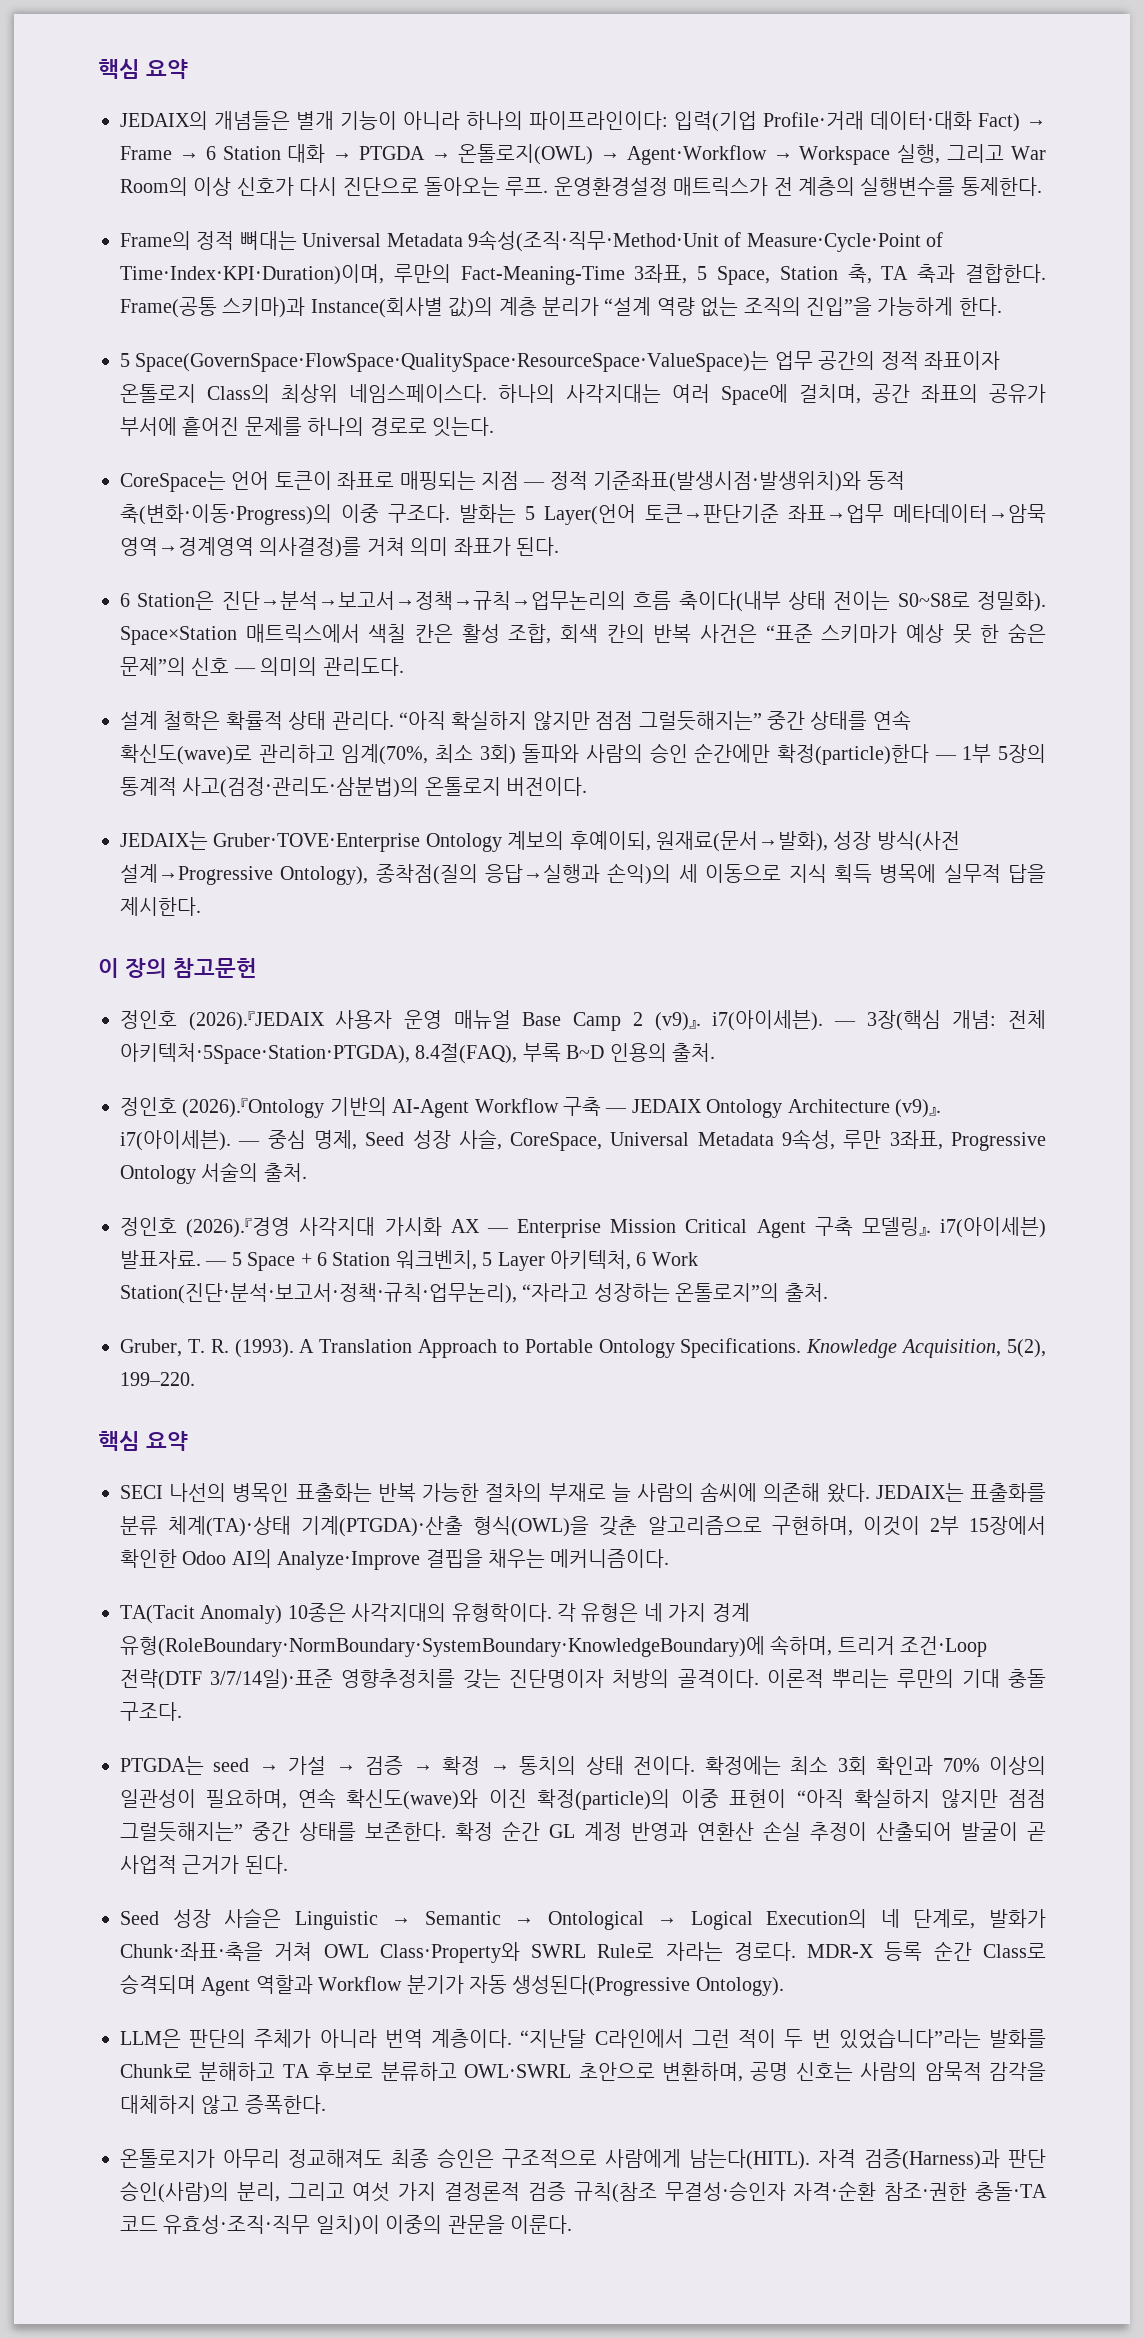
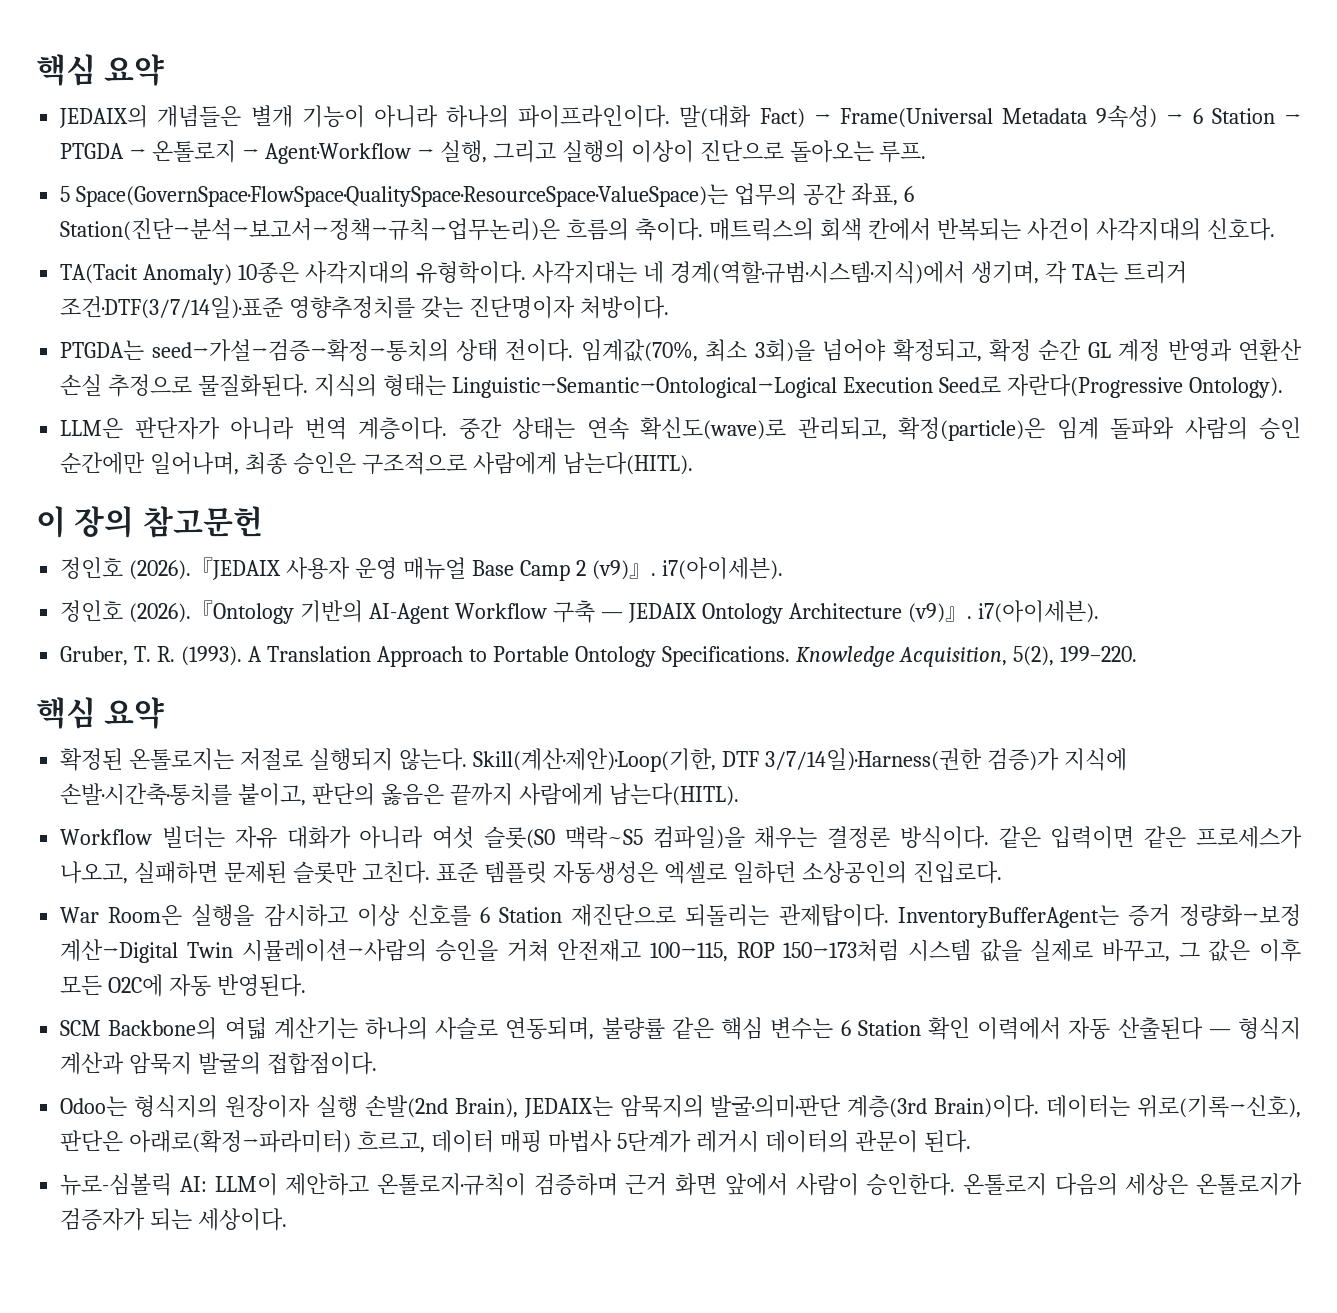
[529,111,1046,132] [120,146,172,160] 파이프라인이다: 입력(기업 Profile·거래 데이터·대화 Fact) → Frame -> [518,105,1158,128] 파이프라인이다. 말(대화 Fact) → Frame(Universal Metadata 9속성)
[287,144,326,163] 대화 -> (1275, 116) none
[457,144,593,165] 온톨로지(OWL) -> [152,140,237,163] 온톨로지
[799,146,891,165] Workspace -> (434, 153) none
[1011,146,1046,160] [120,177,1042,196] [120,230,944,252] [120,264,1046,285] [120,297,1002,318] [120,351,1000,372] [120,384,1046,405] [120,417,494,437] [120,471,905,492] [120,504,1046,525] [120,537,559,558] [120,591,1046,612] [120,623,1046,645] [120,657,404,676] [120,710,911,731] [120,743,1046,765] [120,777,588,798] [120,831,960,852] [120,863,1046,885] [120,897,201,916] War Room의 이상 신호가 다시 진단으로 돌아오는 루프. 운영환경설정 매트릭스가 전 계층의 실행변수를 통제한다. // Frame의 정적 뼈대는 Universal Metadata 9속성(조직·직무·Method·Unit of Measure·Cycle·Point of Time·Index·KPI·Duration)이며, 루만의 Fact-Meaning-Time 3좌표, 5 Space, Station 축, TA 축과 결합한다. Frame(공통 스키마)과 Instance(회사별 값)의 계층 분리가 “설계 역량 없는 조직의 진입”을 가능하게 한다. // 5 Space(GovernSpace·FlowSpace·QualitySpace·ResourceSpace·ValueSpace)는 업무 공간의 정적 좌표이자 온톨로지 Class의 최상위 네임스페이스다. 하나의 사각지대는 여러 Space에 걸치며, 공간 좌표의 공유가 부서에 흩어진 문제를 하나의 경로로 잇는다. // CoreSpace는 언어 토큰이 좌표로 매핑되는 지점 — 정적 기준좌표(발생시점·발생위치)와 동적 축(변화·이동·Progress)의 이중 구조다. 발화는 5 Layer(언어 토큰→판단기준 좌표→업무 메타데이터→암묵 영역→경계영역 의사결정)를 거쳐 의미 좌표가 된다. // 6 Station은 진단→분석→보고서→정책→규칙→업무논리의 흐름 축이다(내부 상태 전이는 S0~S8로 정밀화). Space×Station 매트릭스에서 색칠 칸은 활성 조합, 회색 칸의 반복 사건은 “표준 스키마가 예상 못 한 숨은 문제”의 신호 — 의미의 관리도다. // 설계 철학은 확률적 상태 관리다. “아직 확실하지 않지만 점점 그럴듯해지는” 중간 상태를 연속 확신도(wave)로 관리하고 임계(70%, 최소 3회) 돌파와 사람의 승인 순간에만 확정(particle)한다 — 1부 5장의 통계적 사고(검정·관리도·삼분법)의 온톨로지 버전이다. // JEDAIX는 Gruber·TOVE·Enterprise Ontology 계보의 후예이되, 원재료(문서→발화), 성장 방식(사전 설계→Progressive Ontology), 종착점(질의 응답→실행과 손익)의 세 이동으로 지식 획득 병목에 실무적 답을 제시한다. -> [561,140,927,163] [60,183,914,207] [60,218,1275,241] [60,261,1187,285] [60,296,669,319] [60,339,1302,362] [60,374,1283,398] [60,417,1301,441] [60,452,693,475] 실행의 이상이 진단으로 돌아오는 루프. // 5 Space(GovernSpace·FlowSpace·QualitySpace·ResourceSpace·ValueSpace)는 업무의 공간 좌표, 6 Station(진단→분석→보고서→정책→규칙→업무논리)은 흐름의 축이다. 매트릭스의 회색 칸에서 반복되는 사건이 사각지대의 신호다. // TA(Tacit Anomaly) 10종은 사각지대의 유형학이다. 사각지대는 네 경계(역할·규범·시스템·지식)에서 생기며, 각 TA는 트리거 조건·DTF(3/7/14일)·표준 영향추정치를 갖는 진단명이자 처방이다. // PTGDA는 seed→가설→검증→확정→통치의 상태 전이다. 임계값(70%, 최소 3회)을 넘어야 확정되고, 확정 순간 GL 계정 반영과 연환산 손실 추정으로 물질화된다. 지식의 형태는 Linguistic→Semantic→Ontological→Logical Execution Seed로 자란다(Progressive Ontology). // LLM은 판단자가 아니라 번역 계층이다. 중간 상태는 연속 확신도(wave)로 관리되고, 확정(particle)은 임계 돌파와 사람의 승인 순간에만 일어나며, 최종 승인은 구조적으로 사람에게 남는다(HITL).
[833,1010,1047,1031] [120,1043,715,1064] — 3장(핵심 개념: 전체 아키텍처·5Space·Station·PTGDA), 8.4절(FAQ), 부록 B~D 인용의 출처. -> (783, 568) none
[238,1129,1046,1151] [120,1162,307,1184] [120,1217,1046,1238] [120,1250,698,1271] [120,1283,828,1304] — 중심 명제, Seed 성장 사슬, CoreSpace, Universal Metadata 9속성, 루만 3좌표, Progressive Ontology 서술의 출처. // 정인호 (2026).『경영 사각지대 가시화 AX — Enterprise Mission Critical Agent 구축 모델링』. i7(아이세븐) 발표자료. — 5 Space + 6 Station 워크벤치, 5 Layer 아키텍처, 6 Work Station(진단·분석·보고서·정책·규칙·업무논리), “자라고 성장하는 온톨로지”의 출처. -> (1099, 611) none
[120,1482,1046,1503] [120,1516,1046,1537] [120,1549,670,1570] [120,1603,750,1624] [120,1635,988,1657] [120,1669,1047,1690] [120,1702,182,1721] [120,1756,1047,1775] [120,1788,1047,1810] [120,1821,1046,1842] [120,1855,288,1874] [120,1908,1046,1930] [120,1941,1046,1963] [120,1974,784,1996] [120,2028,1047,2049] [120,2062,1046,2082] [120,2095,326,2114] [120,2148,1046,2170] [120,2181,1048,2203] [120,2215,572,2236] SECI 나선의 병목인 표출화는 반복 가능한 절차의 부재로 늘 사람의 솜씨에 의존해 왔다. JEDAIX는 표출화를 분류 체계(TA)·상태 기계(PTGDA)·산출 형식(OWL)을 갖춘 알고리즘으로 구현하며, 이것이 2부 15장에서 확인한 Odoo AI의 Analyze·Improve 결핍을 채우는 메커니즘이다. // TA(Tacit Anomaly) 10종은 사각지대의 유형학이다. 각 유형은 네 가지 경계 유형(RoleBoundary·NormBoundary·SystemBoundary·KnowledgeBoundary)에 속하며, 트리거 조건·Loop 전략(DTF 3/7/14일)·표준 영향추정치를 갖는 진단명이자 처방의 골격이다. 이론적 뿌리는 루만의 기대 충돌 구조다. // PTGDA는 seed → 가설 → 검증 → 확정 → 통치의 상태 전이다. 확정에는 최소 3회 확인과 70% 이상의 일관성이 필요하며, 연속 확신도(wave)와 이진 확정(particle)의 이중 표현이 “아직 확실하지 않지만 점점 그럴듯해지는” 중간 상태를 보존한다. 확정 순간 GL 계정 반영과 연환산 손실 추정이 산출되어 발굴이 곧 사업적 근거가 된다. // Seed 성장 사슬은 Linguistic → Semantic → Ontological → Logical Execution의 네 단계로, 발화가 Chunk·좌표·축을 거쳐 OWL Class·Property와 SWRL Rule로 자라는 경로다. MDR-X 등록 순간 Class로 승격되며 Agent 역할과 Workflow 분기가 자동 생성된다(Progressive Ontology). // LLM은 판단의 주체가 아니라 번역 계층이다. “지난달 C라인에서 그런 적이 두 번 있었습니다”라는 발화를 Chunk로 분해하고 TA 후보로 분류하고 OWL·SWRL 초안으로 변환하며, 공명 신호는 사람의 암묵적 감각을 대체하지 않고 증폭한다. // 온톨로지가 아무리 정교해져도 최종 승인은 구조적으로 사람에게 남는다(HITL). 자격 검증(Harness)과 판단 승인(사람)의 분리, 그리고 여섯 가지 결정론적 검증 규칙(참조 무결성·승인자 자격·순환 참조·권한 충돌·TA 코드 유효성·조직·직무 일치)이 이중의 관문을 이룬다. -> [60,748,1127,772] [60,783,739,806] [60,826,1302,849] [60,861,1002,884] [60,904,1301,928] [60,939,1301,963] [60,974,307,997] [60,1017,1301,1040] [60,1052,378,1075] [60,1095,1301,1118] [60,1130,971,1153] [60,1173,1303,1196] [60,1208,288,1231] 확정된 온톨로지는 저절로 실행되지 않는다. Skill(계산·제안)·Loop(기한, DTF 3/7/14일)·Harness(권한 검증)가 지식에 손발·시간축·통치를 붙이고, 판단의 옳음은 끝까지 사람에게 남는다(HITL). // Workflow 빌더는 자유 대화가 아니라 여섯 슬롯(S0 맥락~S5 컴파일)을 채우는 결정론 방식이다. 같은 입력이면 같은 프로세스가 나오고, 실패하면 문제된 슬롯만 고친다. 표준 템플릿 자동생성은 엑셀로 일하던 소상공인의 진입로다. // War Room은 실행을 감시하고 이상 신호를 6 Station 재진단으로 되돌리는 관제탑이다. InventoryBufferAgent는 증거 정량화→보정 계산→Digital Twin 시뮬레이션→사람의 승인을 거쳐 안전재고 100→115, ROP 150→173처럼 시스템 값을 실제로 바꾸고, 그 값은 이후 모든 O2C에 자동 반영된다. // SCM Backbone의 여덟 계산기는 하나의 사슬로 연동되며, 불량률 같은 핵심 변수는 6 Station 확인 이력에서 자동 산출된다 — 형식지 계산과 암묵지 발굴의 접합점이다. // Odoo는 형식지의 원장이자 실행 손발(2nd Brain), JEDAIX는 암묵지의 발굴·의미·판단 계층(3rd Brain)이다. 데이터는 위로(기록→신호), 판단은 아래로(확정→파라미터) 흐르고, 데이터 매핑 마법사 5단계가 레거시 데이터의 관문이 된다. // 뉴로-심볼릭 AI: LLM이 제안하고 온톨로지·규칙이 검증하며 근거 화면 앞에서 사람이 승인한다. 온톨로지 다음의 세상은 온톨로지가 검증자가 되는 세상이다.

